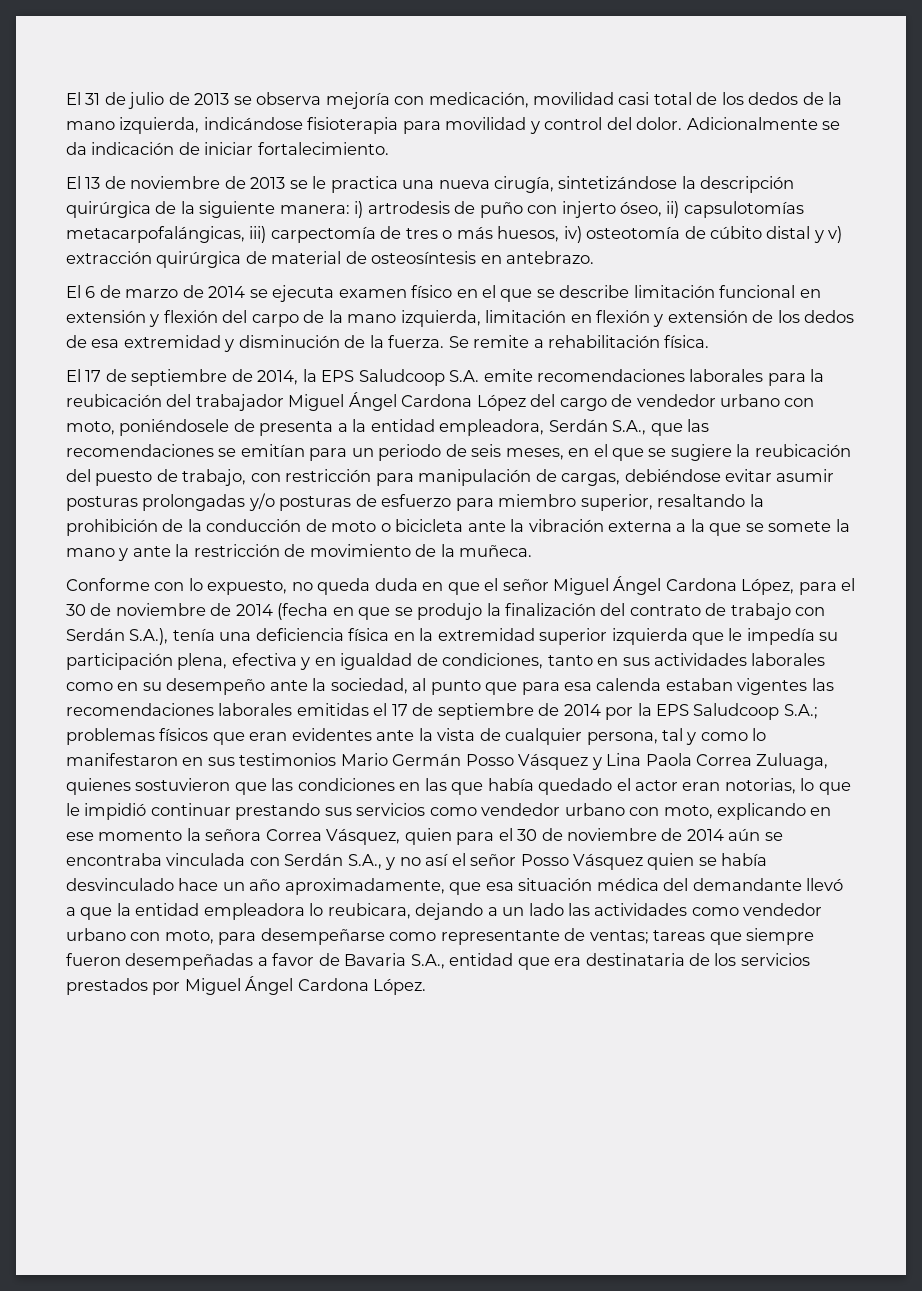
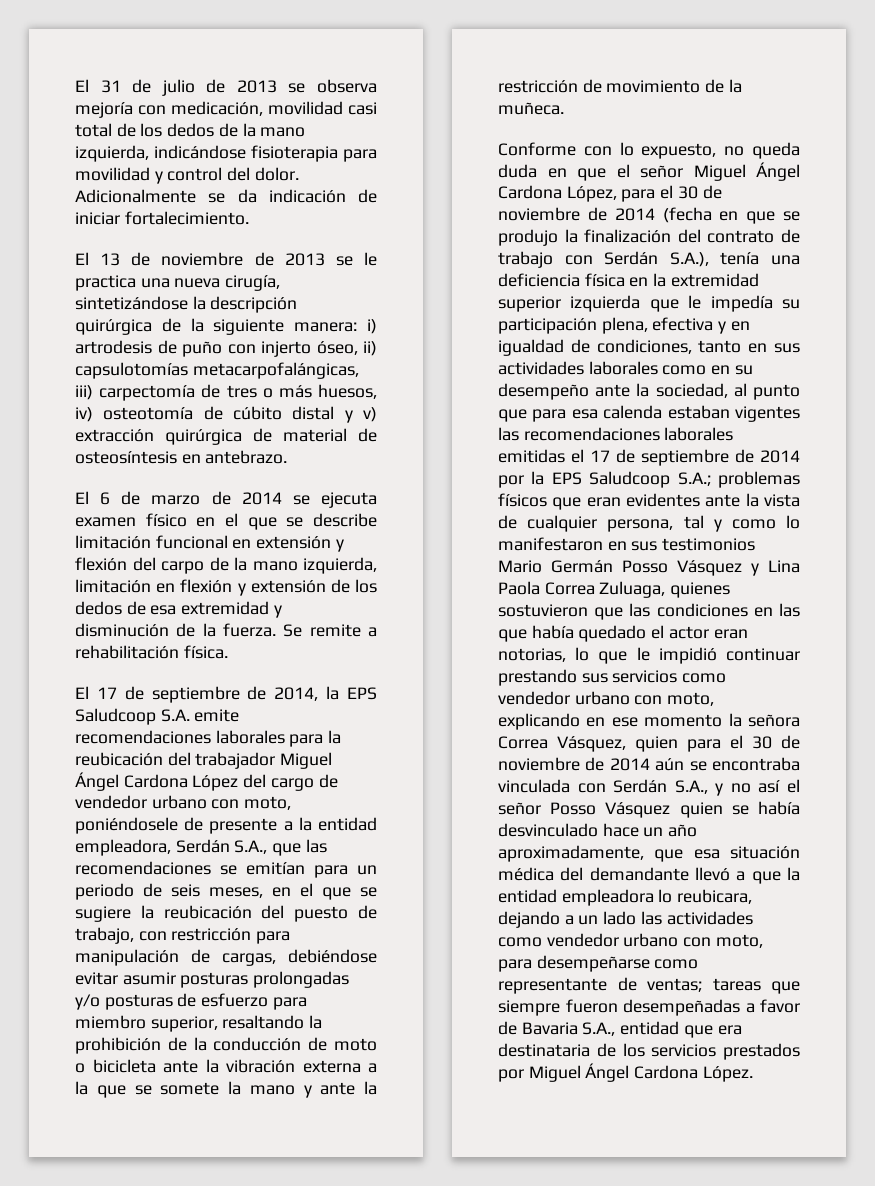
[259,421,334,436] presenta -> [209,818,278,834] presente

